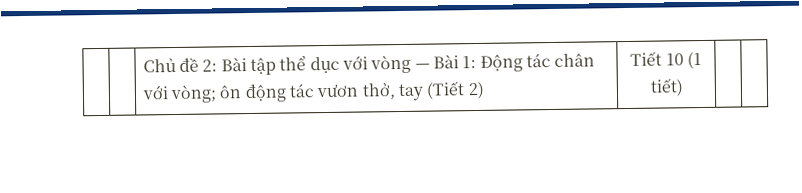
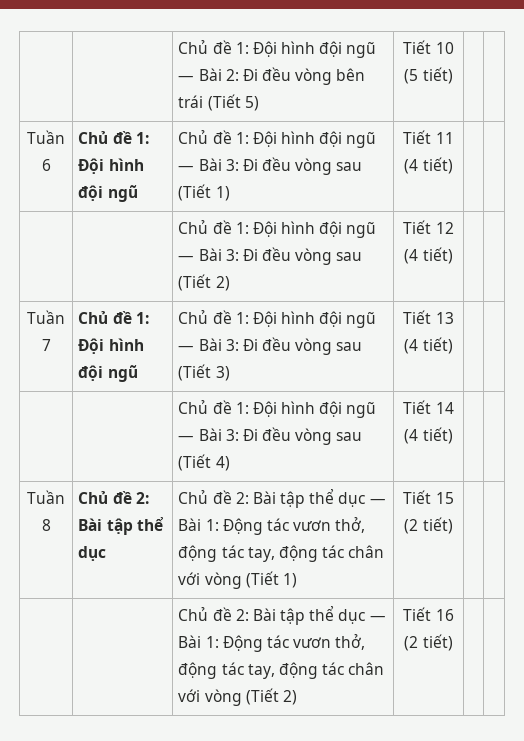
[142,53,596,75] [141,81,485,104] [630,51,702,70] | | Chủ đề 2: Bài tập thể dục với vòng — Bài 1: Động tác chân với vòng; ôn động tác vươn thở, tay (Tiết 2) | Tiết 10 (1 -> [178,40,377,58] [178,67,366,85] [178,94,259,111] [403,40,454,54] [404,67,453,84] [27,130,65,144] [41,159,51,171] [78,131,149,144] [78,158,144,174] [78,185,138,202] [178,130,377,148] [178,157,363,175] [178,184,230,201] [403,130,454,144] [404,157,453,174] [178,220,377,238] [178,247,363,265] [178,274,230,291] [403,220,454,234] [404,247,453,264] [27,310,65,324] [41,339,51,351] [78,311,149,324] [78,338,144,354] [78,365,138,382] [178,310,377,328] [178,337,363,355] [178,364,230,381] [403,310,454,324] [404,337,453,354] [178,400,377,418] [178,427,363,445] [178,454,230,471] [403,400,454,414] [404,427,453,444] [27,490,65,504] [41,519,51,531] [78,491,149,504] [78,517,164,535] [78,546,107,561] [178,489,386,508] [178,517,366,535] [178,545,385,562] [178,571,297,589] [403,490,454,504] [404,517,453,534] [178,606,386,625] [178,634,366,652] [178,662,385,679] [178,688,297,706] [403,607,454,621] [404,636,419,651] | | Chủ đề 1: Đội hình đội ngũ — Bài 2: Đi đều vòng bên trái (Tiết 5) | Tiết 10 (5 tiết) | | // Tuần 6 | Chủ đề 1: Đội hình đội ngũ | Chủ đề 1: Đội hình đội ngũ — Bài 3: Đi đều vòng sau (Tiết 1) | Tiết 11 (4 tiết) | | // | | Chủ đề 1: Đội hình đội ngũ — Bài 3: Đi đều vòng sau (Tiết 2) | Tiết 12 (4 tiết) | | // Tuần 7 | Chủ đề 1: Đội hình đội ngũ | Chủ đề 1: Đội hình đội ngũ — Bài 3: Đi đều vòng sau (Tiết 3) | Tiết 13 (4 tiết) | | // | | Chủ đề 1: Đội hình đội ngũ — Bài 3: Đi đều vòng sau (Tiết 4) | Tiết 14 (4 tiết) | | // Tuần 8 | Chủ đề 2: Bài tập thể dục | Chủ đề 2: Bài tập thể dục — Bài 1: Động tác vươn thở, động tác tay, động tác chân với vòng (Tiết 1) | Tiết 15 (2 tiết) | | // | | Chủ đề 2: Bài tập thể dục — Bài 1: Động tác vươn thở, động tác tay, động tác chân với vòng (Tiết 2) | Tiết 16 (2

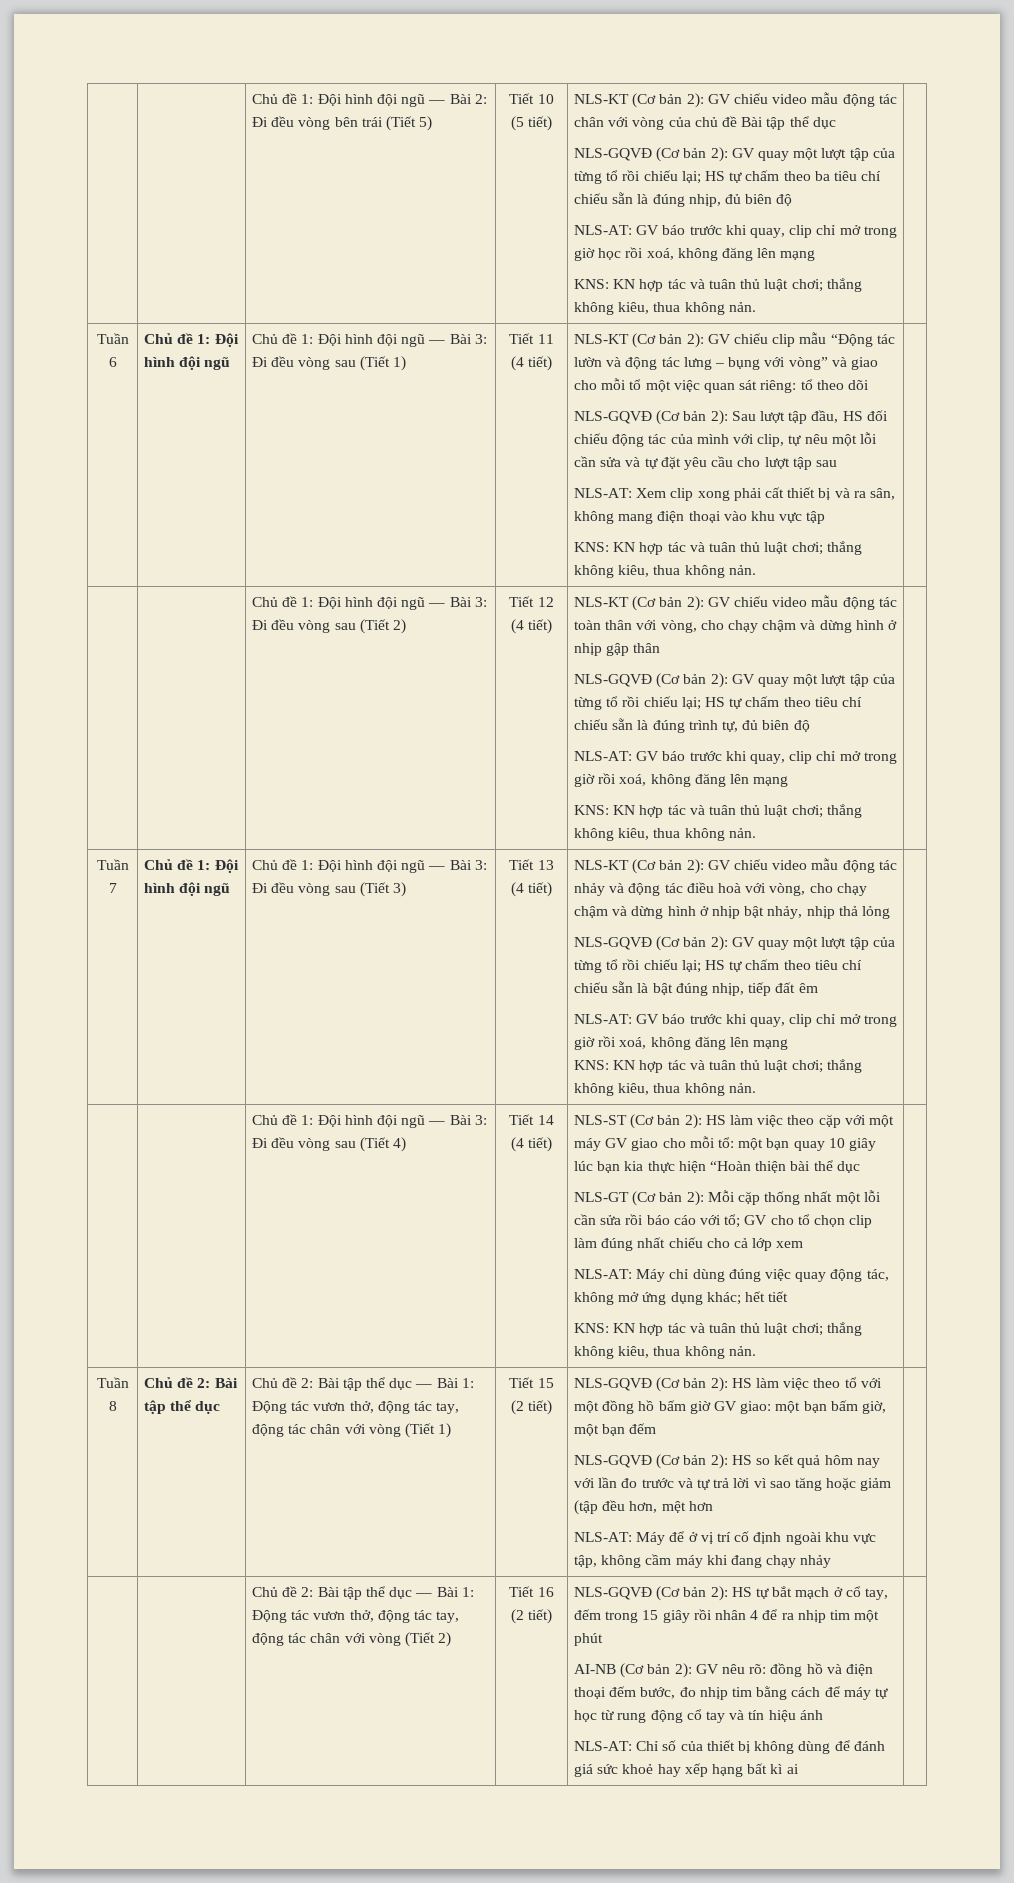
(453, 75) none -> [574,92,897,108] [574,116,836,130] [574,147,895,162] [574,170,882,184] [574,192,793,207] [574,225,897,238] [574,247,816,261] [574,278,862,292] [574,302,756,315] NLS-KT (Cơ bản 2): GV chiếu video mẫu động tác chân với vòng của chủ đề Bài tập thể dục // NLS-GQVĐ (Cơ bản 2): GV quay một lượt tập của từng tổ rồi chiếu lại; HS tự chấm theo ba tiêu chí chiếu sẵn là đúng nhịp, đủ biên độ // NLS-AT: GV báo trước khi quay, clip chỉ mở trong giờ học rồi xoá, không đăng lên mạng // KNS: KN hợp tác và tuân thủ luật chơi; thắng không kiêu, thua không nản.
(453, 165) none -> [574,332,895,348] [574,357,878,370] [574,378,869,393] [574,410,888,425] [574,432,877,447] [574,456,837,470] [574,487,895,501] [574,511,826,524] [574,541,862,555] [574,565,756,578] NLS-KT (Cơ bản 2): GV chiếu clip mẫu “Động tác lườn và động tác lưng – bụng với vòng” và giao cho mỗi tổ một việc quan sát riêng: tổ theo dõi // NLS-GQVĐ (Cơ bản 2): Sau lượt tập đầu, HS đối chiếu động tác của mình với clip, tự nêu một lỗi cần sửa và tự đặt yêu cầu cho lượt tập sau // NLS-AT: Xem clip xong phải cất thiết bị và ra sân, không mang điện thoại vào khu vực tập // KNS: KN hợp tác và tuân thủ luật chơi; thắng không kiêu, thua không nản.
(453, 255) none -> [574,595,897,611] [574,620,897,633] [574,643,661,656] [574,673,895,688] [574,696,862,710] [574,718,810,733] [574,751,897,764] [574,773,789,787] [574,804,862,818] [574,828,756,841] NLS-KT (Cơ bản 2): GV chiếu video mẫu động tác toàn thân với vòng, cho chạy chậm và dừng hình ở nhịp gập thân // NLS-GQVĐ (Cơ bản 2): GV quay một lượt tập của từng tổ rồi chiếu lại; HS tự chấm theo tiêu chí chiếu sẵn là đúng trình tự, đủ biên độ // NLS-AT: GV báo trước khi quay, clip chỉ mở trong giờ rồi xoá, không đăng lên mạng // KNS: KN hợp tác và tuân thủ luật chơi; thắng không kiêu, thua không nản.
(453, 345) none -> [574,858,897,874] [574,882,867,896] [574,906,890,919] [574,936,895,951] [574,959,862,973] [574,981,818,996] [574,1014,897,1027] [574,1036,789,1050] [574,1059,862,1073] [574,1083,756,1096] NLS-KT (Cơ bản 2): GV chiếu video mẫu động tác nhảy và động tác điều hoà với vòng, cho chạy chậm và dừng hình ở nhịp bật nhảy, nhịp thả lỏng // NLS-GQVĐ (Cơ bản 2): GV quay một lượt tập của từng tổ rồi chiếu lại; HS tự chấm theo tiêu chí chiếu sẵn là bật đúng nhịp, tiếp đất êm // NLS-AT: GV báo trước khi quay, clip chỉ mở trong giờ rồi xoá, không đăng lên mạng // KNS: KN hợp tác và tuân thủ luật chơi; thắng không kiêu, thua không nản.
(453, 435) none -> [574,1114,894,1129] [574,1136,876,1151] [574,1160,860,1173] [574,1190,881,1206] [574,1214,873,1228] [574,1237,804,1251] [574,1269,889,1282] [574,1291,789,1305] [574,1322,862,1336] [574,1346,756,1359] NLS-ST (Cơ bản 2): HS làm việc theo cặp với một máy GV giao cho mỗi tổ: một bạn quay 10 giây lúc bạn kia thực hiện “Hoàn thiện bài thể dục // NLS-GT (Cơ bản 2): Mỗi cặp thống nhất một lỗi cần sửa rồi báo cáo với tổ; GV cho tổ chọn clip làm đúng nhất chiếu cho cả lớp xem // NLS-AT: Máy chỉ dùng đúng việc quay động tác, không mở ứng dụng khác; hết tiết // KNS: KN hợp tác và tuân thủ luật chơi; thắng không kiêu, thua không nản.
(453, 525) none -> [574,1377,882,1392] [574,1400,886,1414] [574,1423,657,1436] [574,1454,880,1469] [574,1477,892,1491] [574,1500,713,1515] [574,1531,876,1545] [574,1554,832,1568] NLS-GQVĐ (Cơ bản 2): HS làm việc theo tổ với một đồng hồ bấm giờ GV giao: một bạn bấm giờ, một bạn đếm // NLS-GQVĐ (Cơ bản 2): HS so kết quả hôm nay với lần đo trước và tự trả lời vì sao tăng hoặc giảm (tập đều hơn, mệt hơn // NLS-AT: Máy để ở vị trí cố định ngoài khu vực tập, không cầm máy khi đang chạy nhảy
(453, 642) none -> [574,1586,888,1601] [574,1609,880,1623] [574,1633,604,1646] [574,1663,873,1678] [574,1686,888,1700] [574,1709,823,1723] [574,1740,885,1754] [574,1763,799,1777] NLS-GQVĐ (Cơ bản 2): HS tự bắt mạch ở cổ tay, đếm trong 15 giây rồi nhân 4 để ra nhịp tim một phút // AI-NB (Cơ bản 2): GV nêu rõ: đồng hồ và điện thoại đếm bước, đo nhịp tim bằng cách để máy tự học từ rung động cổ tay và tín hiệu ánh // NLS-AT: Chỉ số của thiết bị không dùng để đánh giá sức khoẻ hay xếp hạng bất kì ai

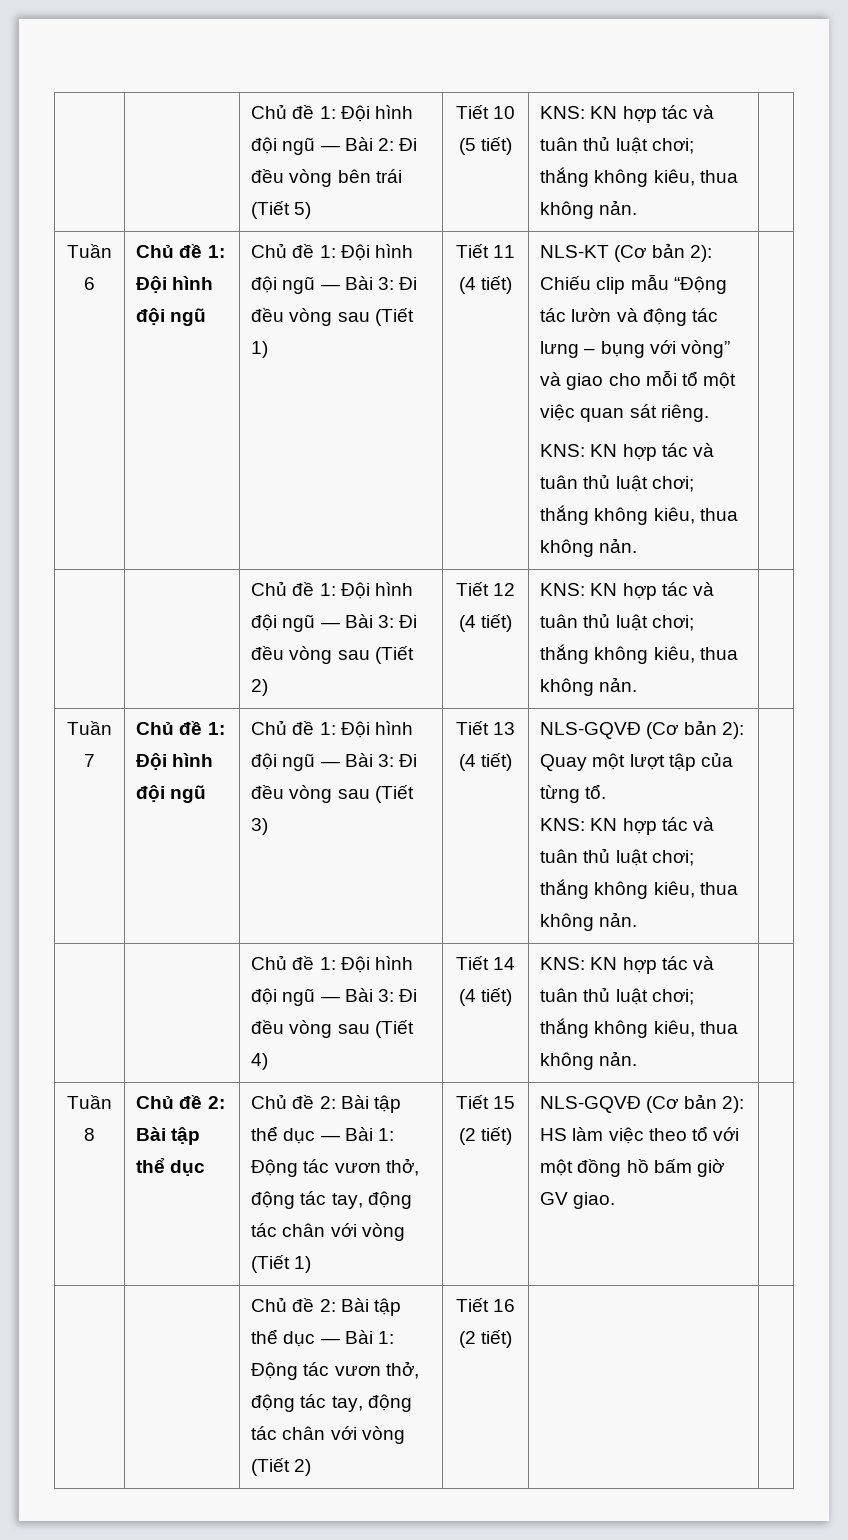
[574,92,897,108] [574,116,836,130] [574,147,895,162] [574,170,882,184] [574,192,793,207] [574,225,897,238] [574,247,816,261] NLS-KT (Cơ bản 2): GV chiếu video mẫu động tác chân với vòng của chủ đề Bài tập thể dục // NLS-GQVĐ (Cơ bản 2): GV quay một lượt tập của từng tổ rồi chiếu lại; HS tự chấm theo ba tiêu chí chiếu sẵn là đúng nhịp, đủ biên độ // NLS-AT: GV báo trước khi quay, clip chỉ mở trong giờ học rồi xoá, không đăng lên mạng // -> (513, 146) none
[707,333,769,344] GV chiếu -> [540,276,592,290] Chiếu
[760,379,869,393] [574,410,888,425] [574,432,877,447] [574,456,837,470] [574,487,895,501] [574,511,826,524] riêng: tổ theo dõi // NLS-GQVĐ (Cơ bản 2): Sau lượt tập đầu, HS đối chiếu động tác của mình với clip, tự nêu một lỗi cần sửa và tự đặt yêu cầu cho lượt tập sau // NLS-AT: Xem clip xong phải cất thiết bị và ra sân, không mang điện thoại vào khu vực tập -> [660,404,709,422] riêng.
[574,595,897,611] [574,620,897,633] [574,643,661,656] [574,673,895,688] [574,696,862,710] [574,718,810,733] [574,751,897,764] [574,773,789,787] NLS-KT (Cơ bản 2): GV chiếu video mẫu động tác toàn thân với vòng, cho chạy chậm và dừng hình ở nhịp gập thân // NLS-GQVĐ (Cơ bản 2): GV quay một lượt tập của từng tổ rồi chiếu lại; HS tự chấm theo tiêu chí chiếu sẵn là đúng trình tự, đủ biên độ // NLS-AT: GV báo trước khi quay, clip chỉ mở trong giờ rồi xoá, không đăng lên mạng // -> (513, 623) none
[574,858,897,874] [574,882,867,896] [574,906,890,919] [574,936,895,951] [574,959,862,973] [574,981,818,996] [574,1014,897,1027] [574,1036,789,1050] NLS-KT (Cơ bản 2): GV chiếu video mẫu động tác nhảy và động tác điều hoà với vòng, cho chạy chậm và dừng hình ở nhịp bật nhảy, nhịp thả lỏng // NLS-GQVĐ (Cơ bản 2): GV quay một lượt tập của từng tổ rồi chiếu lại; HS tự chấm theo tiêu chí chiếu sẵn là bật đúng nhịp, tiếp đất êm // NLS-AT: GV báo trước khi quay, clip chỉ mở trong giờ rồi xoá, không đăng lên mạng -> [540,720,744,739] [540,752,733,771] [540,784,607,803] NLS-GQVĐ (Cơ bản 2): Quay một lượt tập của từng tổ.
[574,1114,894,1129] [574,1136,876,1151] [574,1160,860,1173] [574,1190,881,1206] [574,1214,873,1228] [574,1237,804,1251] [574,1269,889,1282] [574,1291,789,1305] NLS-ST (Cơ bản 2): HS làm việc theo cặp với một máy GV giao cho mỗi tổ: một bạn quay 10 giây lúc bạn kia thực hiện “Hoàn thiện bài thể dục // NLS-GT (Cơ bản 2): Mỗi cặp thống nhất một lỗi cần sửa rồi báo cáo với tổ; GV cho tổ chọn clip làm đúng nhất chiếu cho cả lớp xem // NLS-AT: Máy chỉ dùng đúng việc quay động tác, không mở ứng dụng khác; hết tiết // -> (513, 997) none
[740,1400,886,1414] [574,1423,657,1436] [574,1454,880,1469] [574,1477,892,1491] [574,1500,713,1515] [574,1531,876,1545] [574,1554,832,1568] giao: một bạn bấm giờ, một bạn đếm // NLS-GQVĐ (Cơ bản 2): HS so kết quả hôm nay với lần đo trước và tự trả lời vì sao tăng hoặc giảm (tập đều hơn, mệt hơn // NLS-AT: Máy để ở vị trí cố định ngoài khu vực tập, không cầm máy khi đang chạy nhảy -> [573,1192,616,1209] giao.
[574,1586,888,1601] [574,1609,880,1623] [574,1633,604,1646] [574,1663,873,1678] [574,1686,888,1700] [574,1709,823,1723] [574,1740,885,1754] [574,1763,799,1777] NLS-GQVĐ (Cơ bản 2): HS tự bắt mạch ở cổ tay, đếm trong 15 giây rồi nhân 4 để ra nhịp tim một phút // AI-NB (Cơ bản 2): GV nêu rõ: đồng hồ và điện thoại đếm bước, đo nhịp tim bằng cách để máy tự học từ rung động cổ tay và tín hiệu ánh // NLS-AT: Chỉ số của thiết bị không dùng để đánh giá sức khoẻ hay xếp hạng bất kì ai -> (513, 1339) none

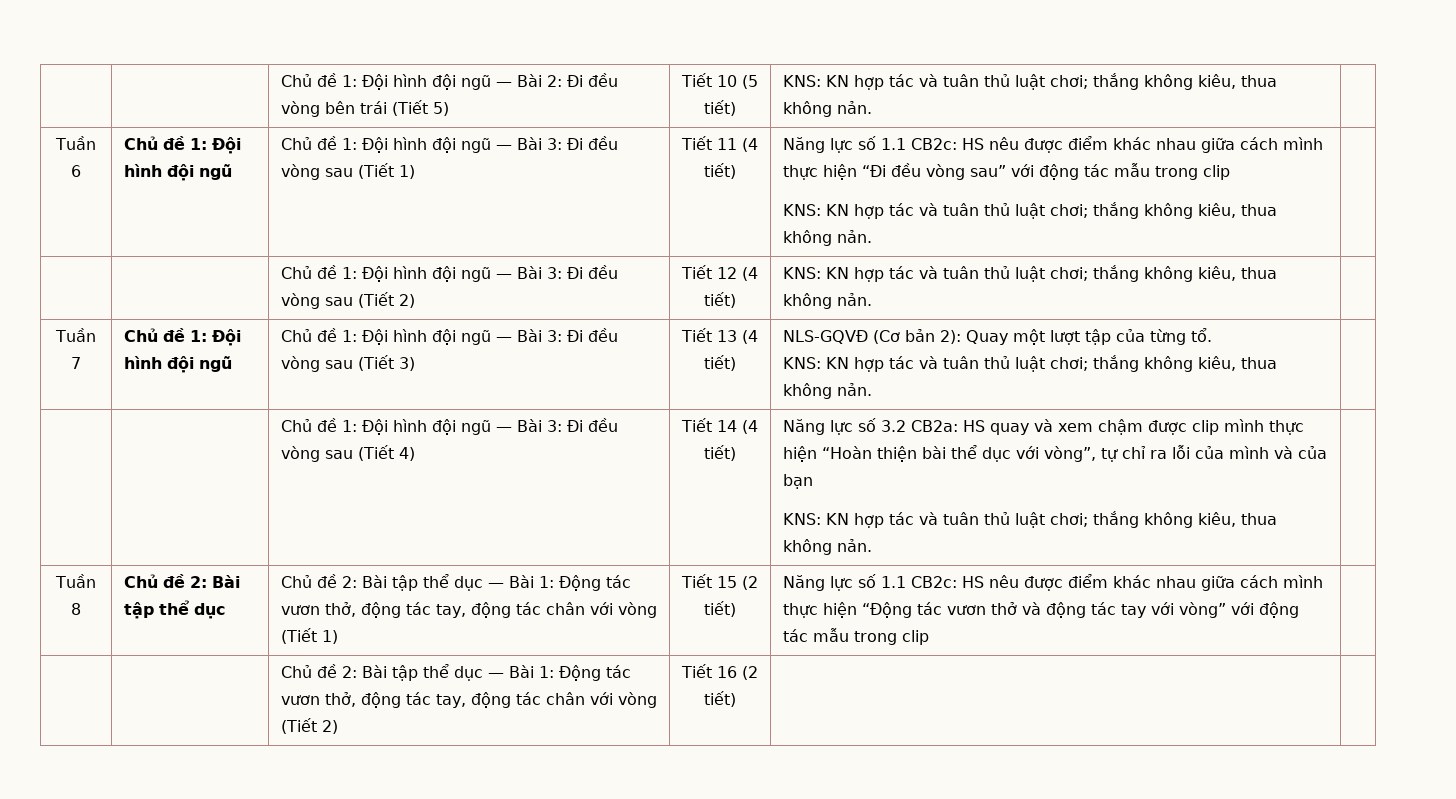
[540,243,712,262] [540,274,727,294] [540,308,718,326] [540,340,730,358] [540,370,736,390] [540,404,709,422] NLS-KT (Cơ bản 2): Chiếu clip mẫu “Động tác lườn và động tác lưng – bụng với vòng” và giao cho mỗi tổ một việc quan sát riêng. -> [782,136,1323,153] [782,163,1230,180] Năng lực số 1.1 CB2c: HS nêu được điểm khác nhau giữa cách mình thực hiện “Đi đều vòng sau” với động tác mẫu trong clip
(513, 997) none -> [782,418,1304,435] [782,445,1327,462] [782,474,813,489] Năng lực số 3.2 CB2a: HS quay và xem chậm được clip mình thực hiện “Hoàn thiện bài thể dục với vòng”, tự chỉ ra lỗi của mình và của bạn //
[540,1094,744,1113] [540,1126,739,1144] [540,1159,724,1177] [540,1192,616,1209] NLS-GQVĐ (Cơ bản 2): HS làm việc theo tổ với một đồng hồ bấm giờ GV giao. -> [782,574,1323,591] [782,602,1299,618] [782,628,929,645] Năng lực số 1.1 CB2c: HS nêu được điểm khác nhau giữa cách mình thực hiện “Động tác vươn thở và động tác tay với vòng” với động tác mẫu trong clip

